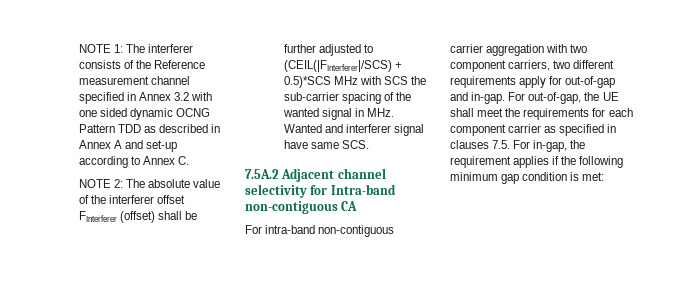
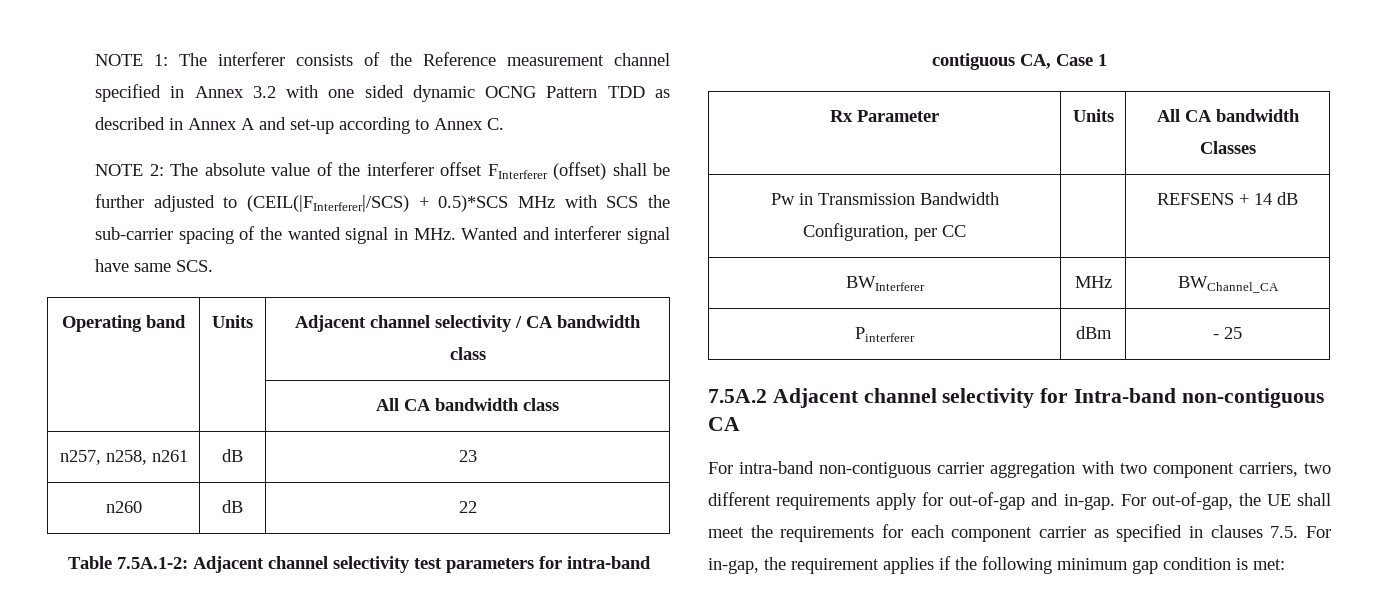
(369, 144) none -> [62,315,186,332] [212,315,253,328] [295,315,641,332] [449,347,486,360] [375,398,559,411] [59,450,188,465] [222,449,243,462] [458,450,477,462] [105,501,142,513] [222,500,243,513] [458,501,477,513] [67,556,651,573] [932,53,1107,70] [830,110,939,122] [1072,109,1114,122] [1156,109,1300,122] [1199,141,1256,154] [770,192,999,205] [803,223,966,241] [1157,192,1298,205] [845,276,925,291] [1074,276,1112,288] [1177,276,1279,293] [855,327,915,342] [1075,326,1112,339] [1213,327,1242,339] // Operating band | Units | Adjacent channel selectivity / CA bandwidth class // | | All CA bandwidth class // n257, n258, n261 | dB | 23 // n260 | dB | 22 // Table 7.5A.1-2: Adjacent channel selectivity test parameters for intra-band contiguous CA, Case 1 // Rx Parameter | Units | All CA bandwidth Classes // Pw in Transmission Bandwidth Configuration, per CC | | REFSENS + 14 dB // BWInterferer | MHz | BWChannel_CA // Pinterferer | dBm | - 25

